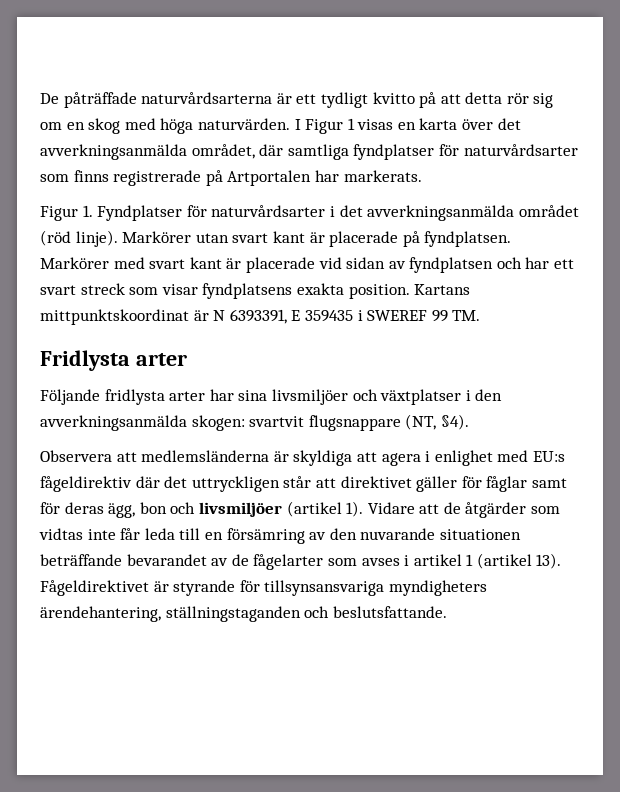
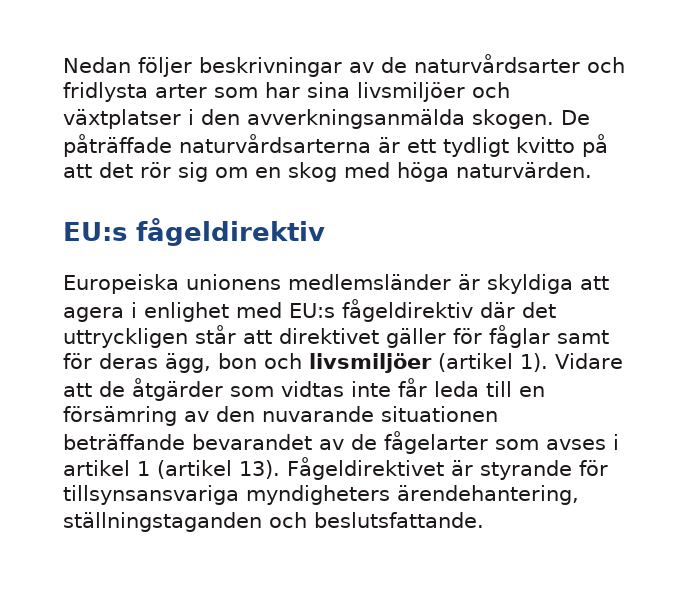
(40, 98) none -> [63,54,625,77] [63,82,510,102] [63,109,554,129] Nedan följer beskrivningar av de naturvårdsarter och fridlysta arter som har sina livsmiljöer och växtplatser i den avverkningsanmälda skogen.
[465,92,503,104] detta -> [99,162,133,178] det
[294,118,521,134] [40,144,578,160] [40,170,422,186] [40,205,579,221] [40,230,512,247] [40,257,575,273] [40,283,471,299] [40,309,481,325] [40,350,187,371] [40,389,503,405] [40,414,469,431] [40,450,270,462] I Figur 1 visas en karta över det avverkningsanmälda området, där samtliga fyndplatser för naturvårdsarter som finns registrerade på Artportalen har markerats. // Figur 1. Fyndplatser för naturvårdsarter i det avverkningsanmälda området (röd linje). Markörer utan svart kant är placerade på fyndplatsen. Markörer med svart kant är placerade vid sidan av fyndplatsen och har ett svart streck som visar fyndplatsens exakta position. Kartans mittpunktskoordinat är N 6393391, E 359435 i SWEREF 99 TM. // Fridlysta arter // Följande fridlysta arter har sina livsmiljöer och växtplatser i den avverkningsanmälda skogen: svartvit flugsnappare (NT, §4). // Observera att medlemsländerna -> [63,218,325,246] [63,274,451,294] // EU:s fågeldirektiv // Europeiska unionens medlemsländer

